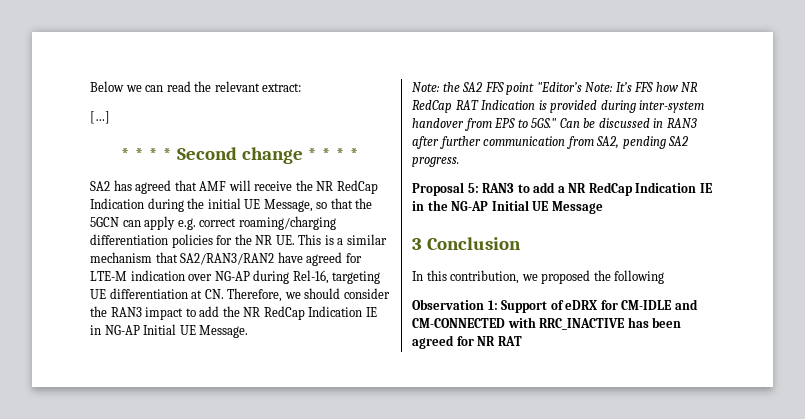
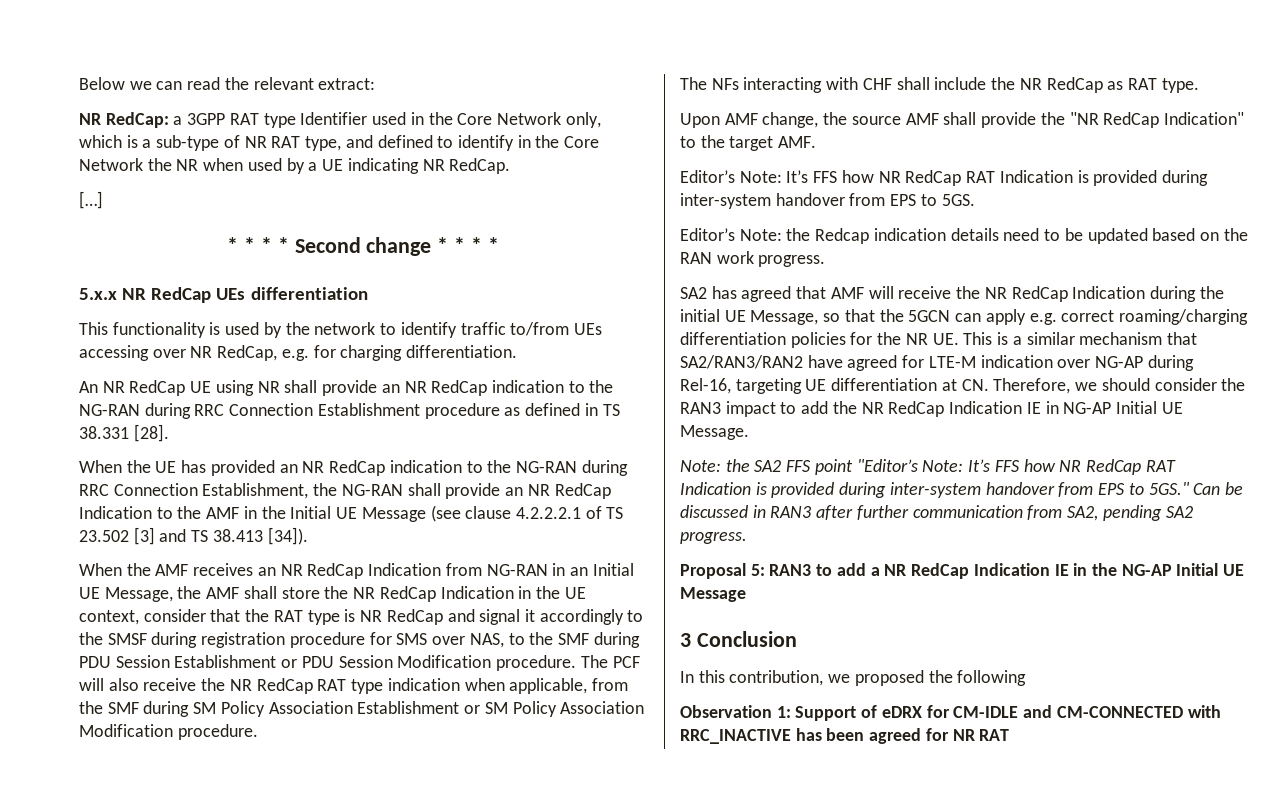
(302, 87) none -> [79,112,601,128] [79,135,600,151] [79,158,511,174] // NR RedCap: a 3GPP RAT type Identifier used in the Core Network only, which is a sub-type of NR RAT type, and defined to identify in the Core Network the NR when used by a UE indicating NR RedCap.
(359, 154) none -> [79,287,368,303] [79,322,602,338] [79,345,518,361] [79,380,614,396] [79,403,620,419] [79,424,169,442] [79,460,628,476] [79,483,611,499] [79,505,624,522] [79,527,308,545] [79,563,634,579] [79,586,586,602] [79,609,644,625] [79,632,640,648] [79,655,640,671] [79,678,628,694] [79,701,645,717] [79,724,258,740] [680,77,1199,93] [680,112,1244,128] [680,135,817,151] [680,170,1208,186] [680,193,975,209] [680,228,1248,244] [680,251,826,267] // 5.x.x NR RedCap UEs differentiation // This functionality is used by the network to identify traffic to/from UEs accessing over NR RedCap, e.g. for charging differentiation. // An NR RedCap UE using NR shall provide an NR RedCap indication to the NG-RAN during RRC Connection Establishment procedure as defined in TS 38.331 [28]. // When the UE has provided an NR RedCap indication to the NG-RAN during RRC Connection Establishment, the NG-RAN shall provide an NR RedCap Indication to the AMF in the Initial UE Message (see clause 4.2.2.2.1 of TS 23.502 [3] and TS 38.413 [34]). // When the AMF receives an NR RedCap Indication from NG-RAN in an Initial UE Message, the AMF shall store the NR RedCap Indication in the UE context, consider that the RAT type is NR RedCap and signal it accordingly to the SMSF during registration procedure for SMS over NAS, to the SMF during PDU Session Establishment or PDU Session Modification procedure. The PCF will also receive the NR RedCap RAT type indication when applicable, from the SMF during SM Policy Association Establishment or SM Policy Association Modification procedure. // The NFs interacting with CHF shall include the NR RedCap as RAT type. // Upon AMF change, the source AMF shall provide the "NR RedCap Indication" to the target AMF. // Editor’s Note: It’s FFS how NR RedCap RAT Indication is provided during inter-system handover from EPS to 5GS. // Editor’s Note: the Redcap indication details need to be updated based on the RAN work progress.

